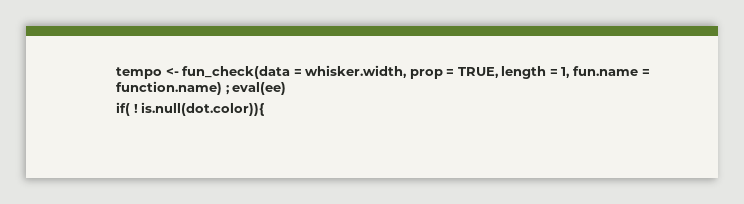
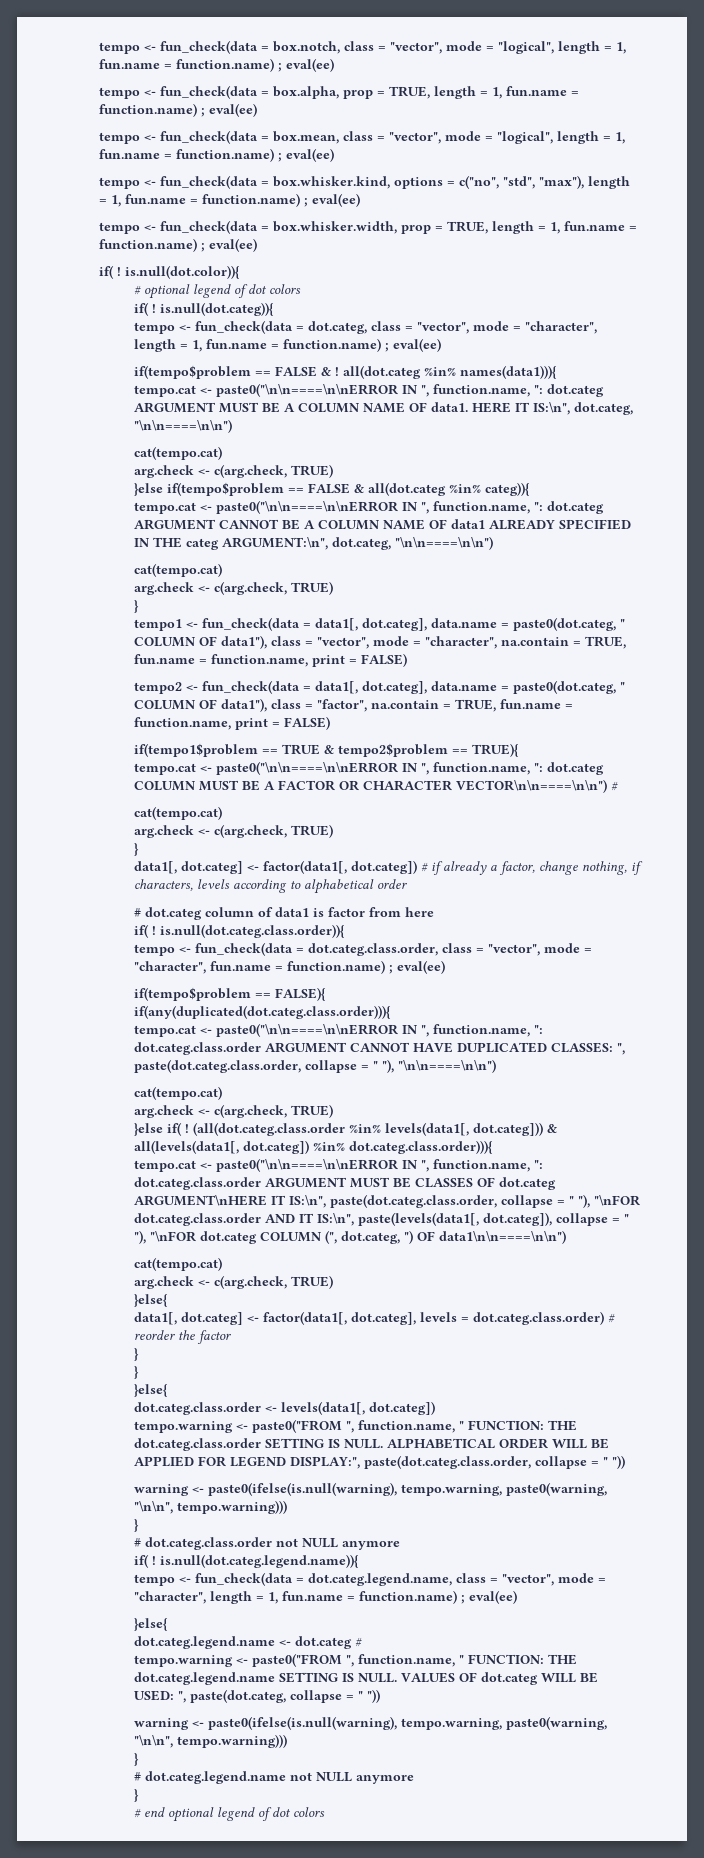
[116,65,407,79] tempo <- fun_check(data = whisker.width, -> [98,40,626,54] [98,58,334,72] [98,85,579,99] [98,103,257,117] [98,130,625,144] [98,148,334,162] [98,175,630,189] [98,193,360,207] [98,220,397,234] tempo <- fun_check(data = box.notch, class = "vector", mode = "logical", length = 1, fun.name = function.name) ; eval(ee) // tempo <- fun_check(data = box.alpha, prop = TRUE, length = 1, fun.name = function.name) ; eval(ee) // tempo <- fun_check(data = box.mean, class = "vector", mode = "logical", length = 1, fun.name = function.name) ; eval(ee) // tempo <- fun_check(data = box.whisker.kind, options = c("no", "std", "max"), length = 1, fun.name = function.name) ; eval(ee) // tempo <- fun_check(data = box.whisker.width,
(265, 109) none -> [133,284,301,299] [133,302,274,316] [133,320,597,334] [133,338,441,352] [133,365,557,379] [133,383,604,397] [133,402,633,415] [133,419,232,433] [133,446,222,460] [133,464,333,478] [133,482,530,496] [133,500,604,514] [133,519,631,530] [133,536,493,550] [133,563,222,577] [133,581,333,595] [133,600,139,613] [133,617,625,631] [133,635,626,649] [133,653,407,667] [133,680,625,694] [133,698,573,712] [133,716,330,730] [133,743,519,757] [133,761,604,775] [133,779,618,793] [133,806,222,820] [133,824,333,838] [133,843,139,856] [133,860,643,875] [133,879,407,894] [133,907,434,920] [133,924,345,938] [133,942,592,956] [133,960,445,974] [133,987,326,1001] [133,1005,391,1019] [133,1023,543,1037] [133,1042,625,1055] [133,1059,496,1073] [133,1086,222,1100] [133,1104,333,1118] [133,1122,557,1136] [133,1140,493,1154] [133,1158,543,1172] [133,1177,556,1190] [133,1194,640,1208] [133,1212,629,1226] [133,1230,566,1244] [133,1257,222,1271] [133,1275,333,1289] [133,1294,168,1307] [133,1311,615,1325] [133,1330,231,1344] [133,1348,139,1361] [133,1366,139,1379] [133,1384,168,1397] [133,1401,435,1415] [133,1419,577,1433] [133,1438,609,1451] [133,1455,625,1469] [133,1482,607,1496] [133,1500,287,1514] [133,1519,139,1532] [133,1537,400,1550] [133,1554,359,1568] [133,1572,606,1586] [133,1590,517,1604] [133,1618,168,1631] [133,1636,362,1649] [133,1653,577,1667] [133,1672,598,1685] [133,1689,380,1703] [133,1716,607,1730] [133,1734,287,1748] [133,1753,139,1766] [133,1771,414,1784] [133,1789,139,1802] [133,1807,325,1822] // # optional legend of dot colors // if( ! is.null(dot.categ)){ // tempo <- fun_check(data = dot.categ, class = "vector", mode = "character", length = 1, fun.name = function.name) ; eval(ee) // if(tempo$problem == FALSE & ! all(dot.categ %in% names(data1))){ // tempo.cat <- paste0("\n\n====\n\nERROR IN ", function.name, ": dot.categ ARGUMENT MUST BE A COLUMN NAME OF data1. HERE IT IS:\n", dot.categ, "\n\n====\n\n") // cat(tempo.cat) // arg.check <- c(arg.check, TRUE) // }else if(tempo$problem == FALSE & all(dot.categ %in% categ)){ // tempo.cat <- paste0("\n\n====\n\nERROR IN ", function.name, ": dot.categ ARGUMENT CANNOT BE A COLUMN NAME OF data1 ALREADY SPECIFIED IN THE categ ARGUMENT:\n", dot.categ, "\n\n====\n\n") // cat(tempo.cat) // arg.check <- c(arg.check, TRUE) // } // tempo1 <- fun_check(data = data1[, dot.categ], data.name = paste0(dot.categ, " COLUMN OF data1"), class = "vector", mode = "character", na.contain = TRUE, fun.name = function.name, print = FALSE) // tempo2 <- fun_check(data = data1[, dot.categ], data.name = paste0(dot.categ, " COLUMN OF data1"), class = "factor", na.contain = TRUE, fun.name = function.name, print = FALSE) // if(tempo1$problem == TRUE & tempo2$problem == TRUE){ // tempo.cat <- paste0("\n\n====\n\nERROR IN ", function.name, ": dot.categ COLUMN MUST BE A FACTOR OR CHARACTER VECTOR\n\n====\n\n") # // cat(tempo.cat) // arg.check <- c(arg.check, TRUE) // } // data1[, dot.categ] <- factor(data1[, dot.categ]) # if already a factor, change nothing, if characters, levels according to alphabetical order // # dot.categ column of data1 is factor from here // if( ! is.null(dot.categ.class.order)){ // tempo <- fun_check(data = dot.categ.class.order, class = "vector", mode = "character", fun.name = function.name) ; eval(ee) // if(tempo$problem == FALSE){ // if(any(duplicated(dot.categ.class.order))){ // tempo.cat <- paste0("\n\n====\n\nERROR IN ", function.name, ": dot.categ.class.order ARGUMENT CANNOT HAVE DUPLICATED CLASSES: ", paste(dot.categ.class.order, collapse = " "), "\n\n====\n\n") // cat(tempo.cat) // arg.check <- c(arg.check, TRUE) // }else if( ! (all(dot.categ.class.order %in% levels(data1[, dot.categ])) & all(levels(data1[, dot.categ]) %in% dot.categ.class.order))){ // tempo.cat <- paste0("\n\n====\n\nERROR IN ", function.name, ": dot.categ.class.order ARGUMENT MUST BE CLASSES OF dot.categ ARGUMENT\nHERE IT IS:\n", paste(dot.categ.class.order, collapse = " "), "\nFOR dot.categ.class.order AND IT IS:\n", paste(levels(data1[, dot.categ]), collapse = " "), "\nFOR dot.categ COLUMN (", dot.categ, ") OF data1\n\n====\n\n") // cat(tempo.cat) // arg.check <- c(arg.check, TRUE) // }else{ // data1[, dot.categ] <- factor(data1[, dot.categ], levels = dot.categ.class.order) # reorder the factor // } // } // }else{ // dot.categ.class.order <- levels(data1[, dot.categ]) // tempo.warning <- paste0("FROM ", function.name, " FUNCTION: THE dot.categ.class.order SETTING IS NULL. ALPHABETICAL ORDER WILL BE APPLIED FOR LEGEND DISPLAY:", paste(dot.categ.class.order, collapse = " ")) // warning <- paste0(ifelse(is.null(warning), tempo.warning, paste0(warning, "\n\n", tempo.warning))) // } // # dot.categ.class.order not NULL anymore // if( ! is.null(dot.categ.legend.name)){ // tempo <- fun_check(data = dot.categ.legend.name, class = "vector", mode = "character", length = 1, fun.name = function.name) ; eval(ee) // }else{ // dot.categ.legend.name <- dot.categ # // tempo.warning <- paste0("FROM ", function.name, " FUNCTION: THE dot.categ.legend.name SETTING IS NULL. VALUES OF dot.categ WILL BE USED: ", paste(dot.categ, collapse = " ")) // warning <- paste0(ifelse(is.null(warning), tempo.warning, paste0(warning, "\n\n", tempo.warning))) // } // # dot.categ.legend.name not NULL anymore // } // # end optional legend of dot colors

